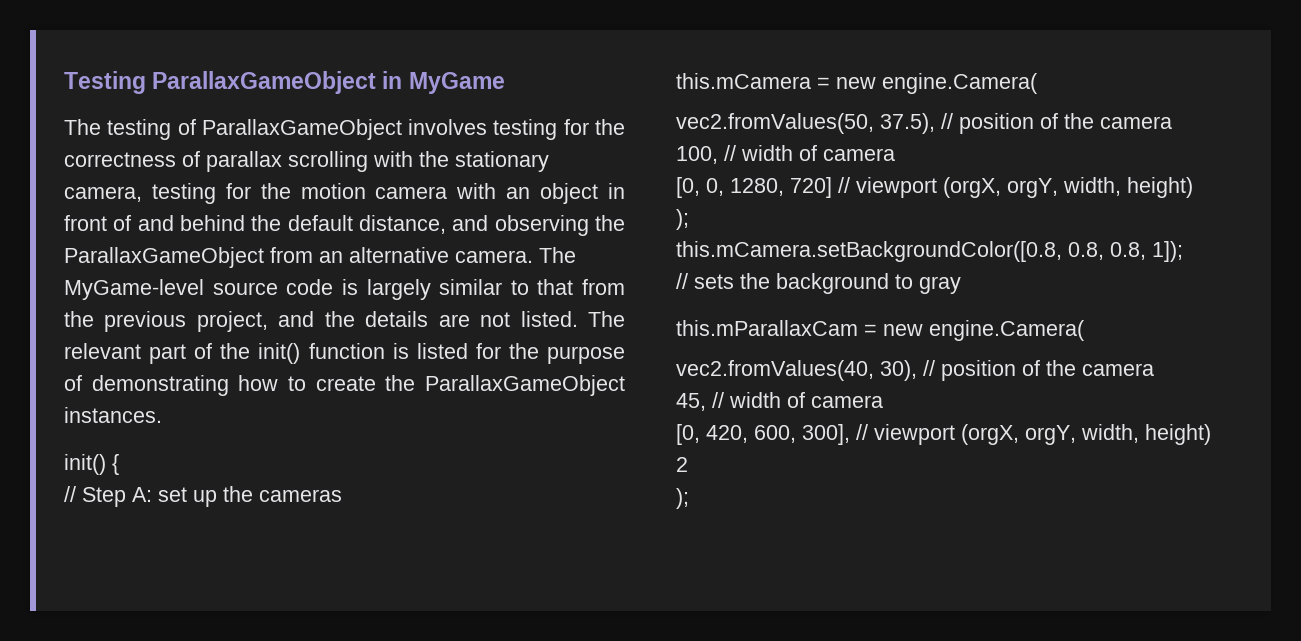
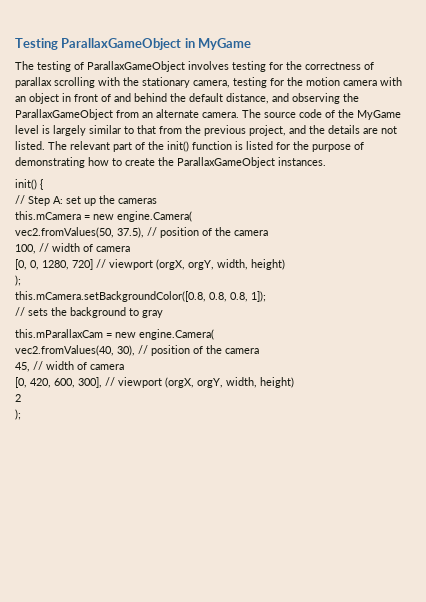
[349,247,449,263] alternative -> [156,109,199,118] alternate
[64,279,204,300] MyGame-level -> (261, 113) none
(334, 287) none -> [325,109,401,120] [15,125,39,134] of the MyGame level

